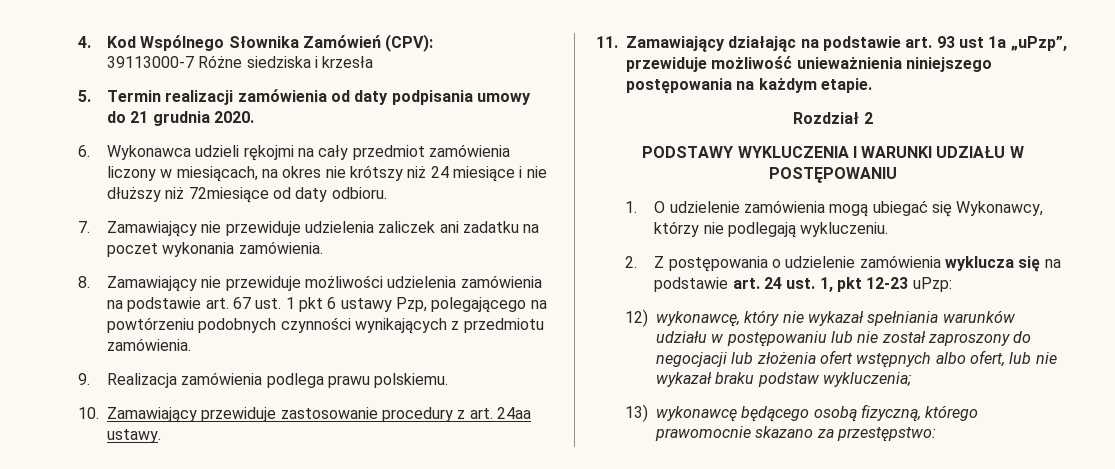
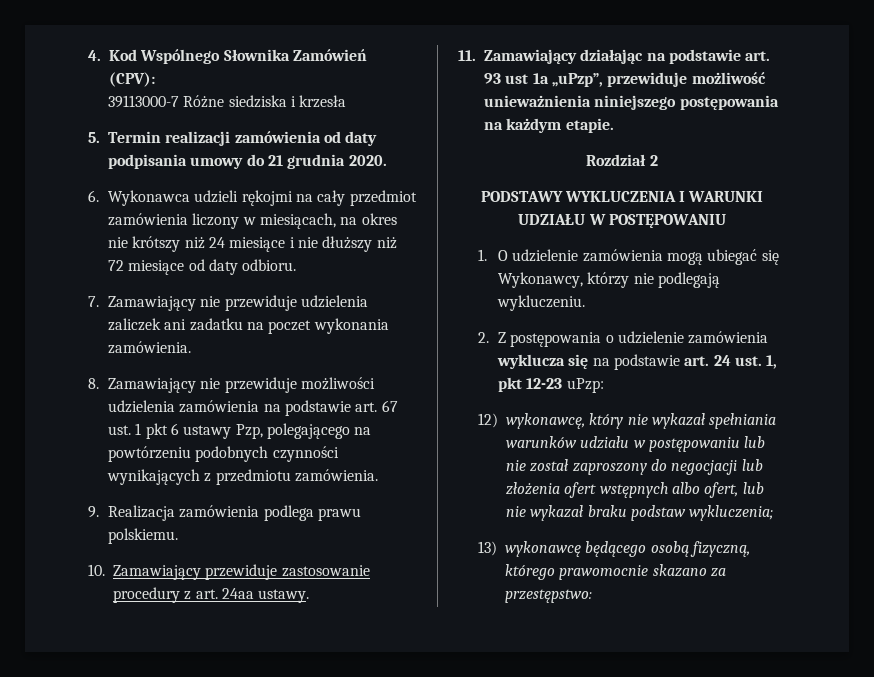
[188,187,269,203] 72miesiące -> [108,260,185,275] 72 miesiące

